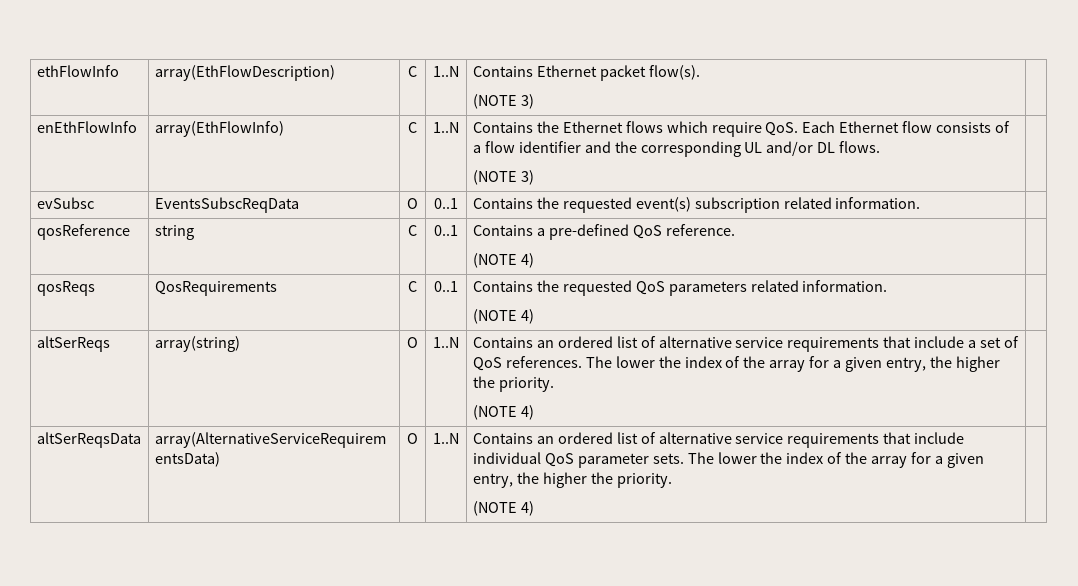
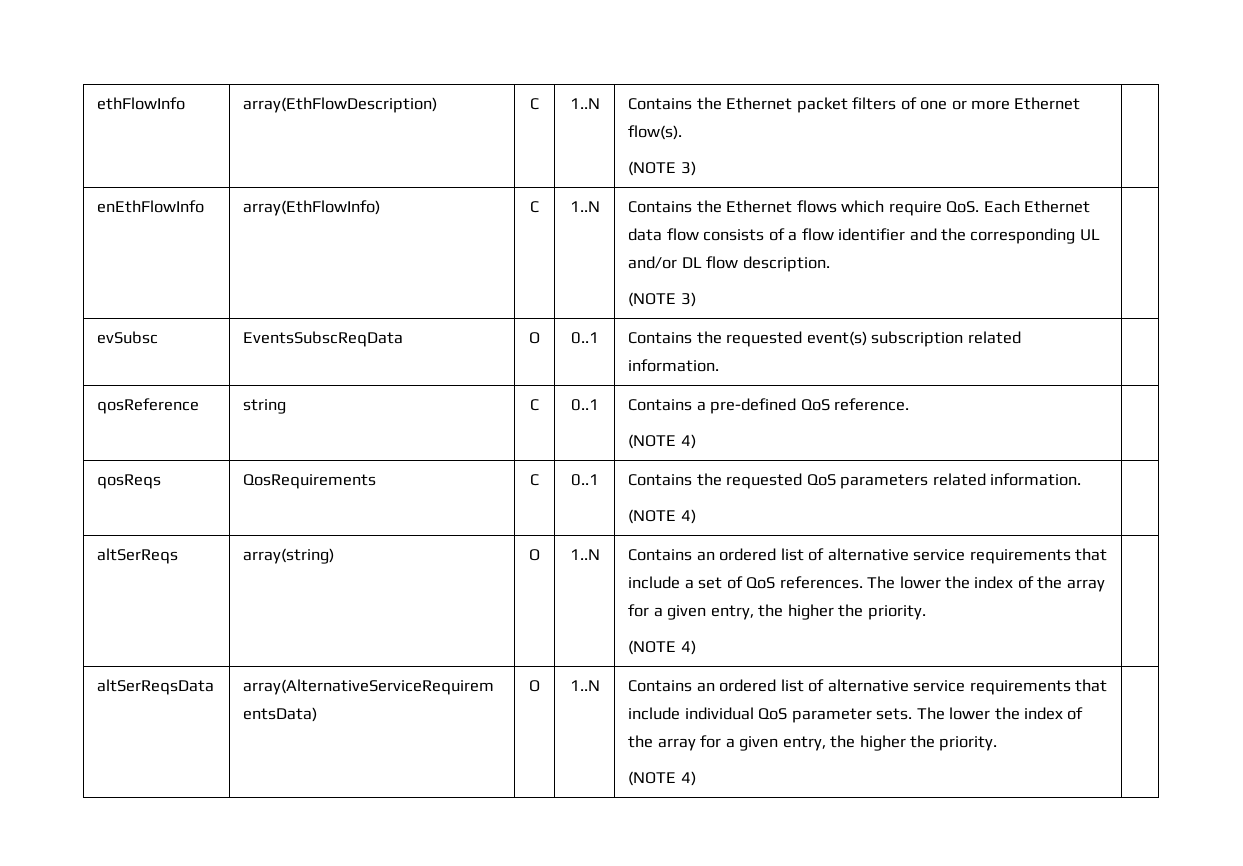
(533, 71) none -> [696,97,722,110] the
(646, 73) none -> [852,97,1081,110] filters of one or more Ethernet
(900, 127) none -> [628,228,663,241] data
[839,141,881,153] flows. -> [706,256,830,272] flow description.

